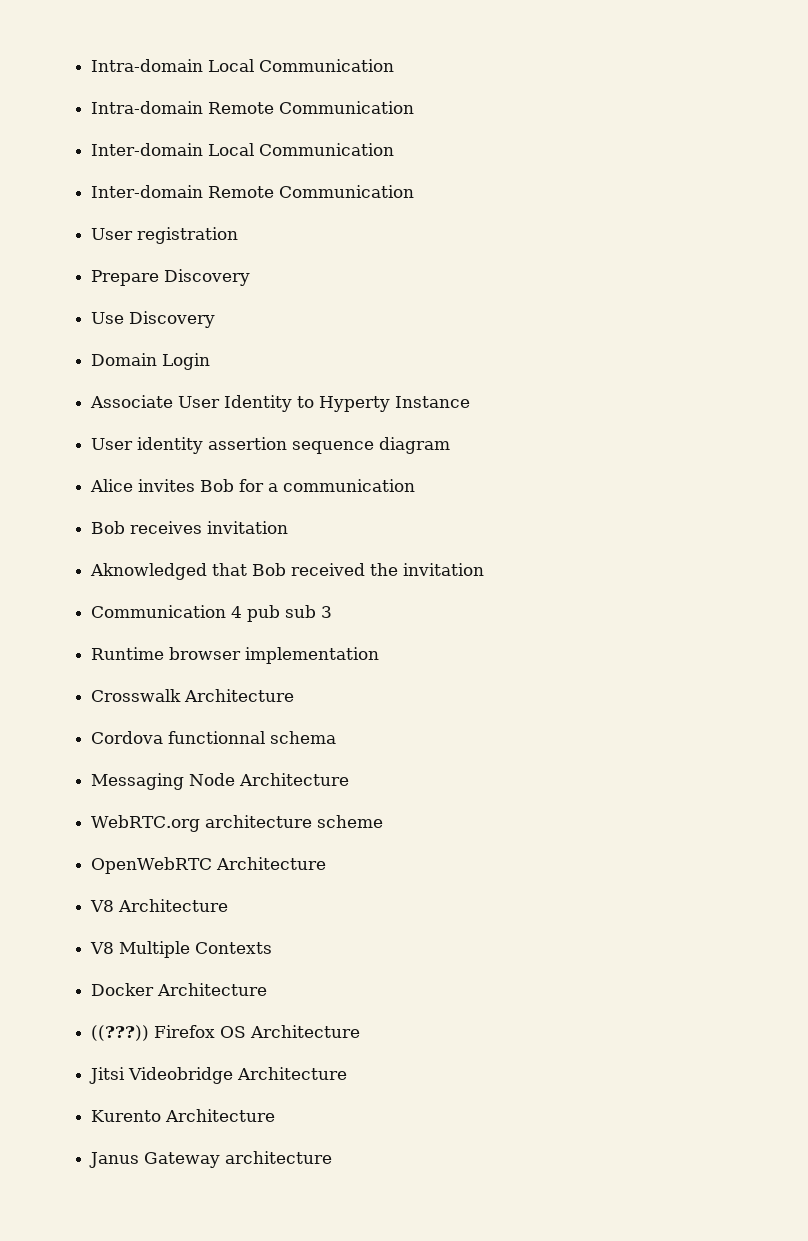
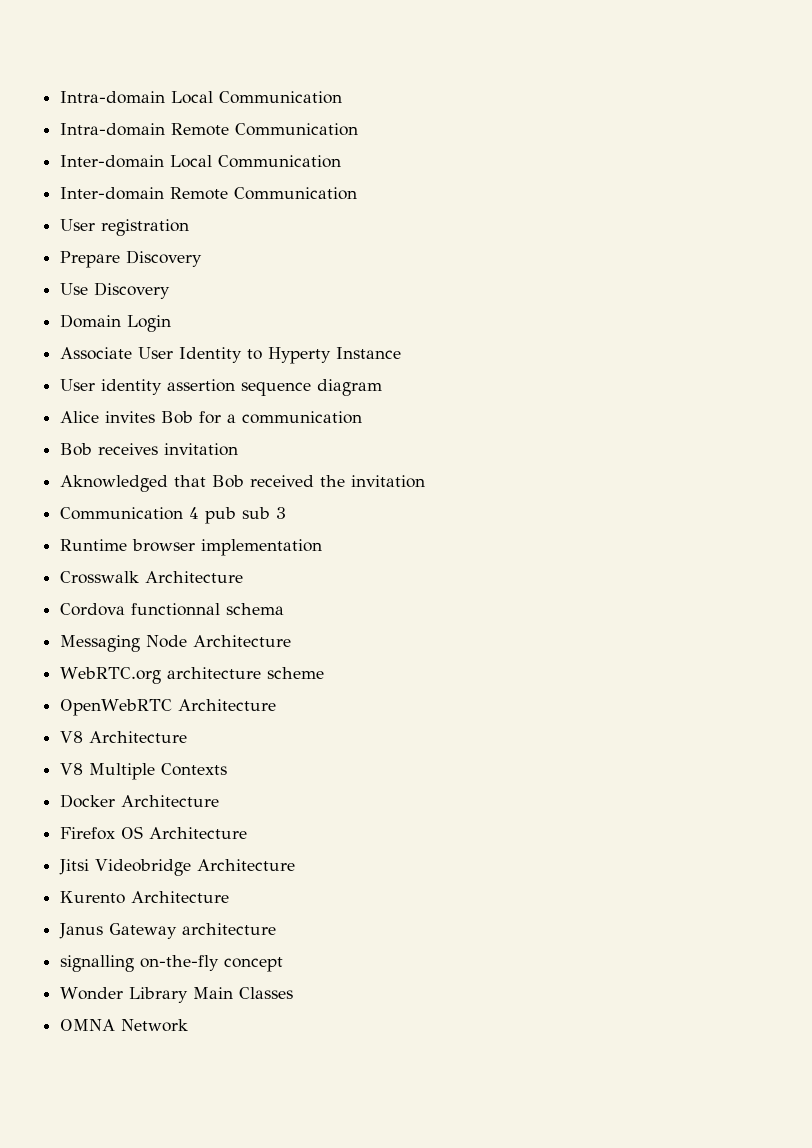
[91,1025,150,1041] ((???)) -> (220, 801) none
(333, 1157) none -> [60,955,284,972] [60,987,294,1003] [60,1019,189,1032] // signalling on-the-fly concept // Wonder Library Main Classes // OMNA Network

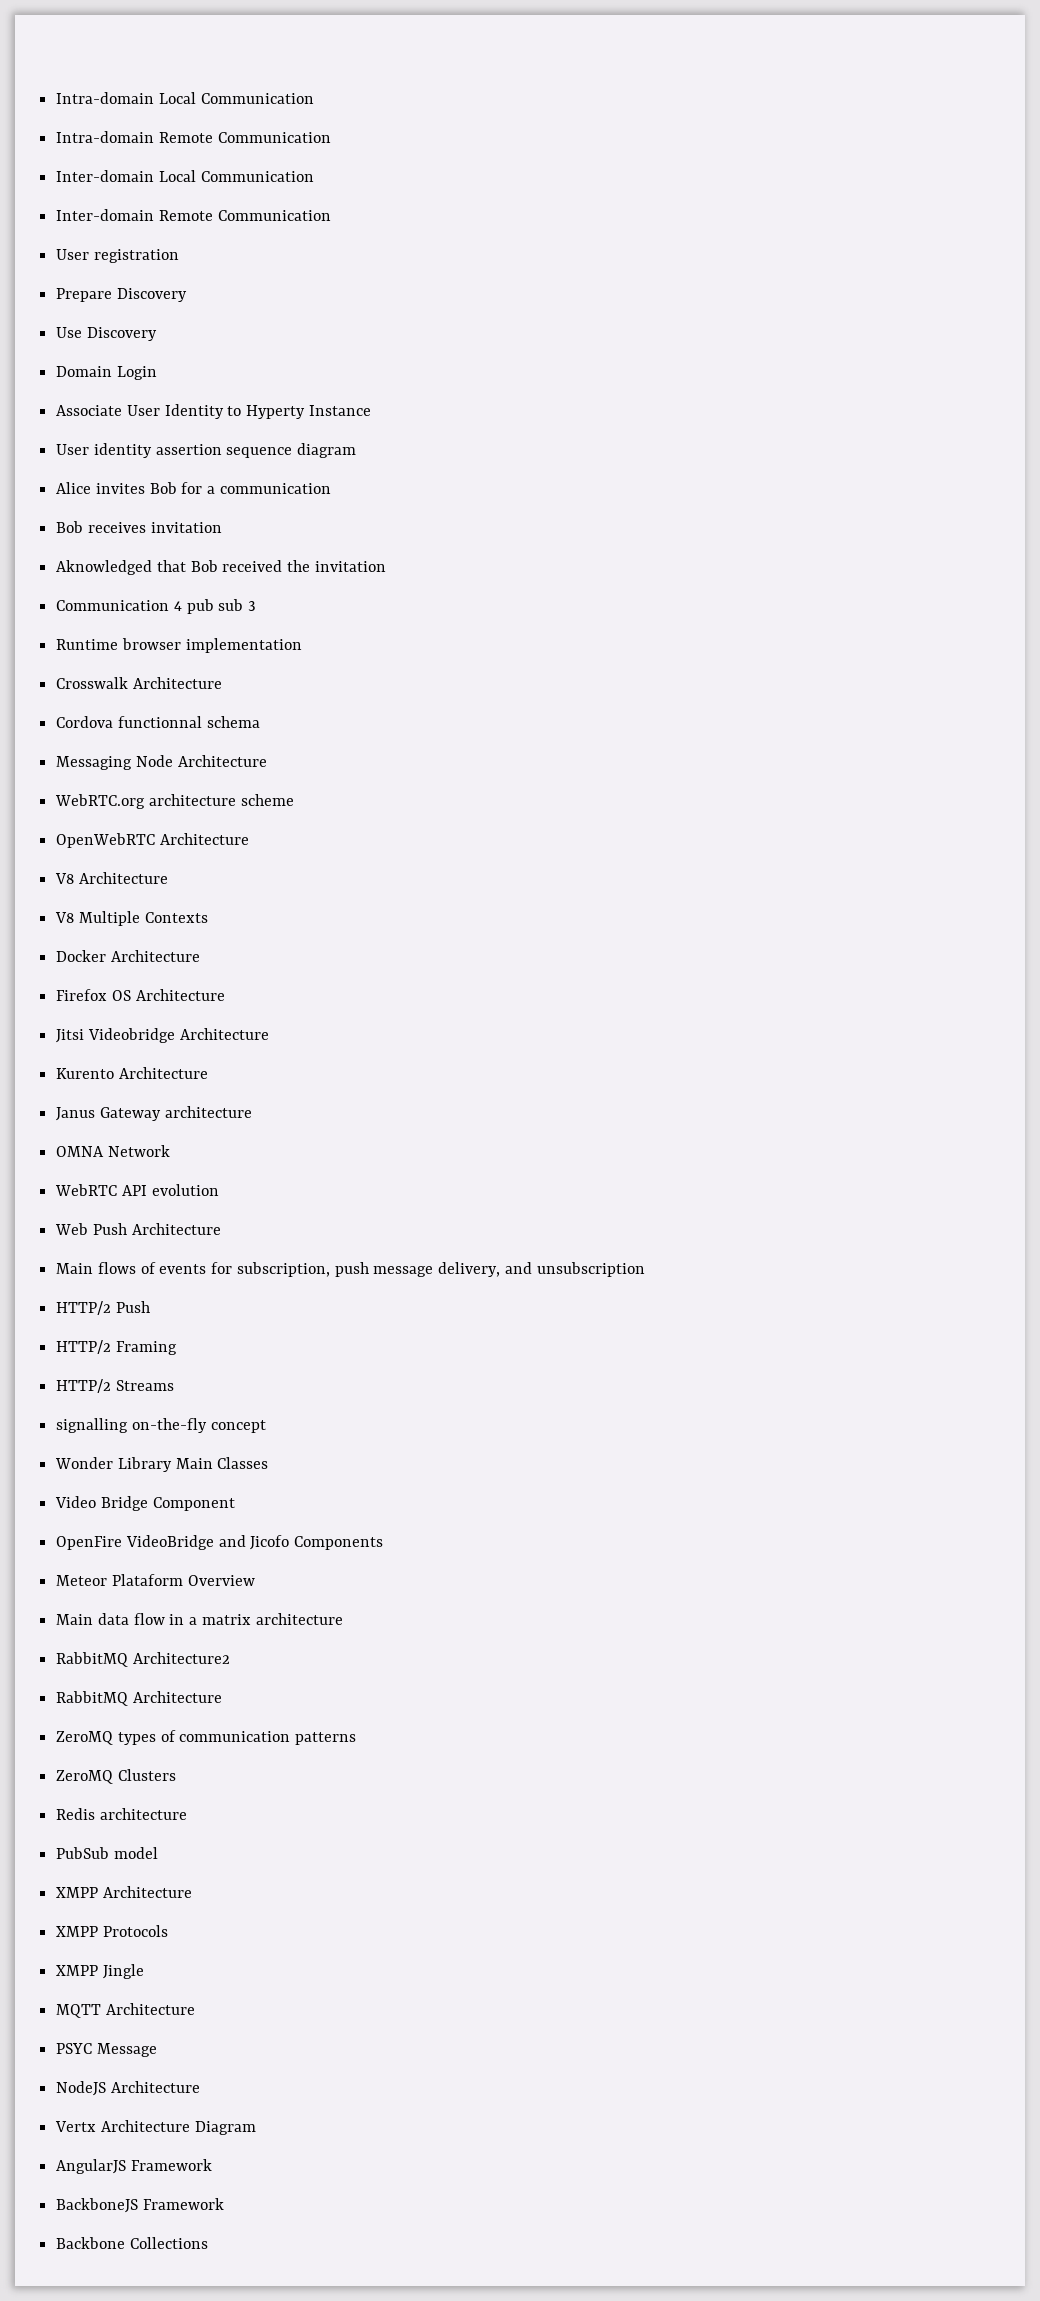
(277, 929) none -> [56,1145,170,1157] [55,1184,219,1196] [55,1223,221,1235] [56,1262,645,1277] [56,1301,150,1315] [56,1340,177,1355] [56,1379,174,1393] // OMNA Network // WebRTC API evolution // Web Push Architecture // Main flows of events for subscription, push message delivery, and unsubscription // HTTP/2 Push // HTTP/2 Framing // HTTP/2 Streams
[60,1019,189,1032] OMNA Network -> [55,1496,235,1511] [56,1535,384,1550] [56,1574,255,1586] [56,1613,343,1625] [56,1652,230,1667] [56,1691,222,1706] [56,1730,357,1745] [56,1769,176,1784] [56,1808,187,1820] [56,1847,158,1859] [56,1886,192,1898] [56,1925,168,1937] [56,1964,144,1979] [56,2003,195,2018] [56,2043,157,2057] [56,2081,200,2096] [55,2120,256,2135] [56,2159,212,2174] [56,2198,224,2213] [56,2237,208,2249] Video Bridge Component // OpenFire VideoBridge and Jicofo Components // Meteor Plataform Overview // Main data flow in a matrix architecture // RabbitMQ Architecture2 // RabbitMQ Architecture // ZeroMQ types of communication patterns // ZeroMQ Clusters // Redis architecture // PubSub model // XMPP Architecture // XMPP Protocols // XMPP Jingle // MQTT Architecture // PSYC Message // NodeJS Architecture // Vertx Architecture Diagram // AngularJS Framework // BackboneJS Framework // Backbone Collections

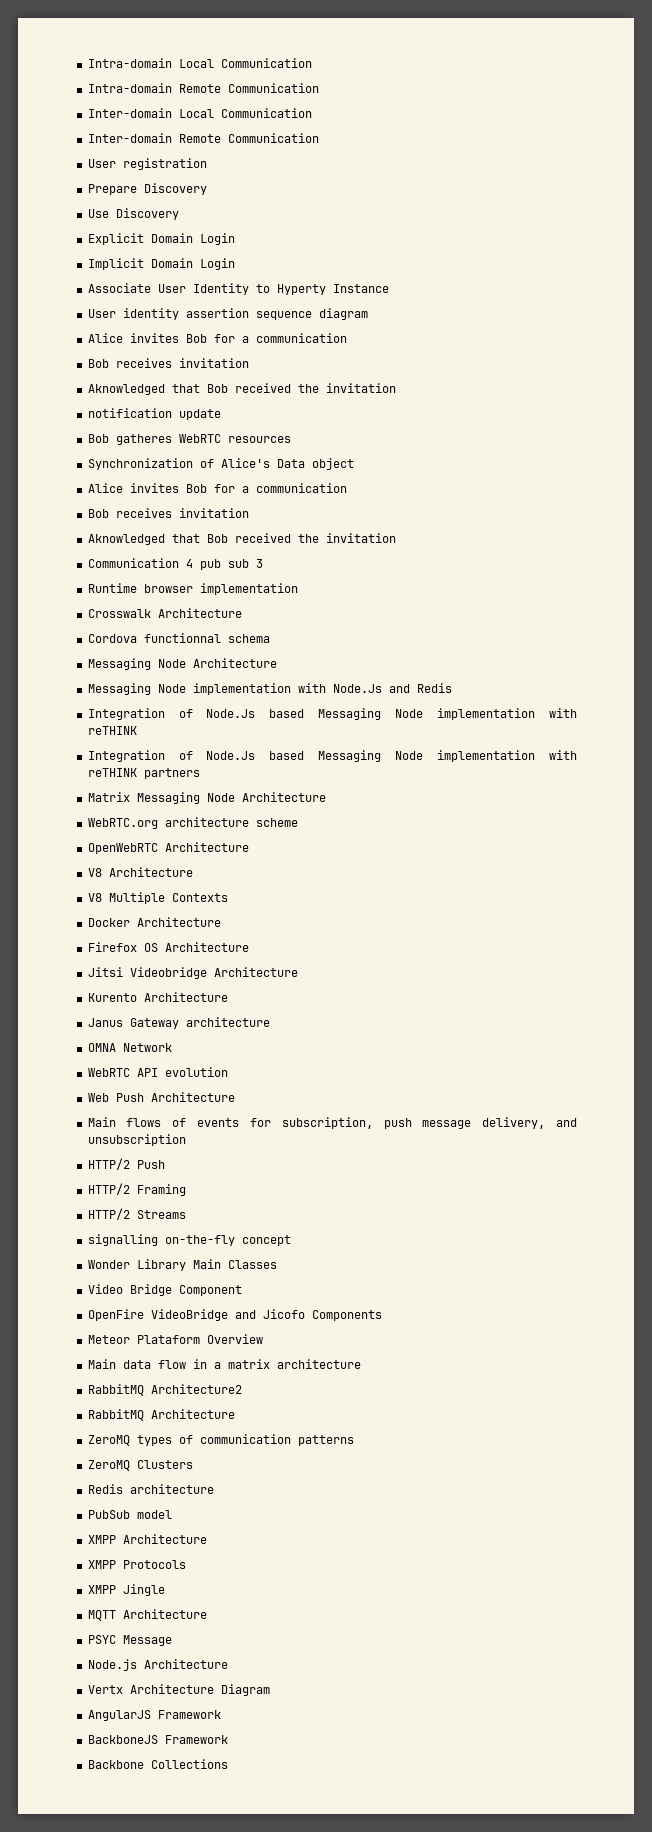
(157, 334) none -> [87,233,235,245] [87,258,144,270] Explicit Domain Login // Implicit
(386, 566) none -> [87,408,221,420] [87,434,291,445] [87,458,354,470] [87,483,347,493] [87,508,249,518] [87,533,396,545] // notification update // Bob gatheres WebRTC resources // Synchronization of Alice's Data object // Alice invites Bob for a communication // Bob receives invitation // Aknowledged that Bob received the invitation
(267, 761) none -> [87,683,452,695] [87,708,577,720] [87,726,137,735] [87,750,577,762] [87,768,200,779] [87,792,326,804] // Messaging Node implementation with Node.Js and Redis // Integration of Node.Js based Messaging Node implementation with reTHINK // Integration of Node.Js based Messaging Node implementation with reTHINK partners // Matrix Messaging Node Architecture
[56,2081,107,2096] NodeJS -> [87,1659,137,1671] Node.js

